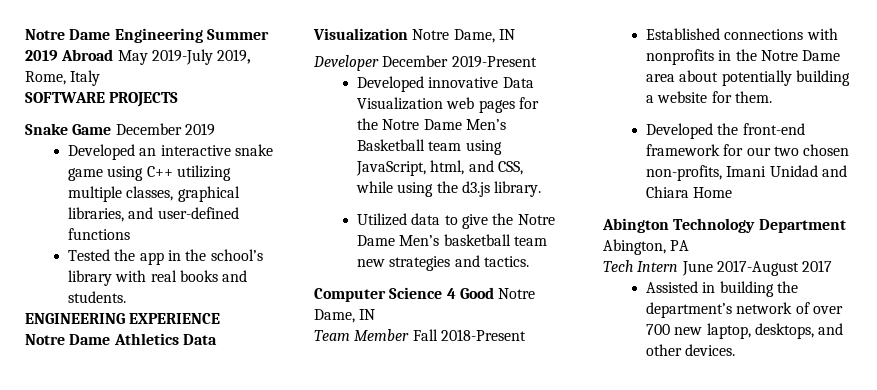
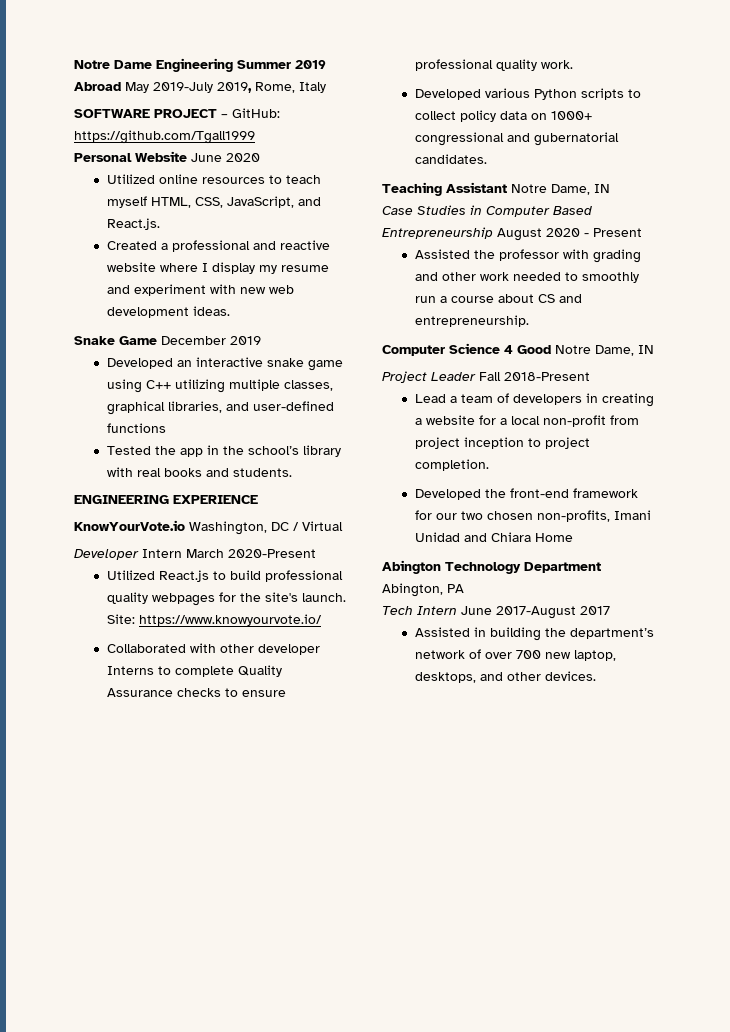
[109,92,179,107] PROJECTS -> [154,108,280,118] [74,130,255,144] [74,151,260,162] [106,174,321,184] [106,196,321,208] [106,218,160,230] [106,240,330,252] [106,262,329,274] [106,284,294,296] [106,306,230,318] PROJECT – GitHub: https://github.com/Tgall1999 // Personal Website June 2020 // Utilized online resources to teach myself HTML, CSS, JavaScript, and React.js. // Created a professional and reactive website where I display my resume and experiment with new web development ideas.
[25,333,217,345] [313,28,515,43] [313,55,537,71] [357,76,534,92] [357,97,540,113] [357,118,507,130] [357,139,502,155] [356,160,524,176] [356,181,542,197] [357,213,555,229] [357,234,548,246] [357,255,530,271] Notre Dame Athletics Data Visualization Notre Dame, IN // Developer December 2019-Present // Developed innovative Data Visualization web pages for the Notre Dame Men’s Basketball team using JavaScript, html, and CSS, while using the d3.js library. // Utilized data to give the Notre Dame Men’s basketball team new strategies and tactics. -> [74,520,343,535] [74,549,316,560] [106,570,343,582] [106,592,346,606] [106,614,322,626] [106,643,320,655] [106,665,282,677] [106,688,286,697] [414,59,573,71] [414,88,641,100] [414,110,592,122] [414,132,619,146] [414,154,487,164] [382,182,610,196] [382,205,592,217] [382,227,642,241] [414,249,641,263] [414,272,639,283] [414,294,582,303] [414,315,529,327] KnowYourVote.io Washington, DC / Virtual // Developer Intern March 2020-Present // Utilized React.js to build professional quality webpages for the site's launch. Site: https://www.knowyourvote.io/ // Collaborated with other developer Interns to complete Quality Assurance checks to ensure professional quality work. // Developed various Python scripts to collect policy data on 1000+ congressional and gubernatorial candidates. // Teaching Assistant Notre Dame, IN // Case Studies in Computer Based Entrepreneurship August 2020 - Present // Assisted the professor with grading and other work needed to smoothly run a course about CS and entrepreneurship.
[314,329,410,341] Team Member -> [382,371,476,383] Project Leader
[646,28,838,40] [646,49,841,65] [646,70,851,86] [646,91,773,103] Established connections with nonprofits in the Notre Dame area about potentially building a website for them. -> [414,393,654,407] [414,415,639,427] [414,437,590,449] [414,459,489,471] Lead a team of developers in creating a website for a local non-profit from project inception to project completion.

